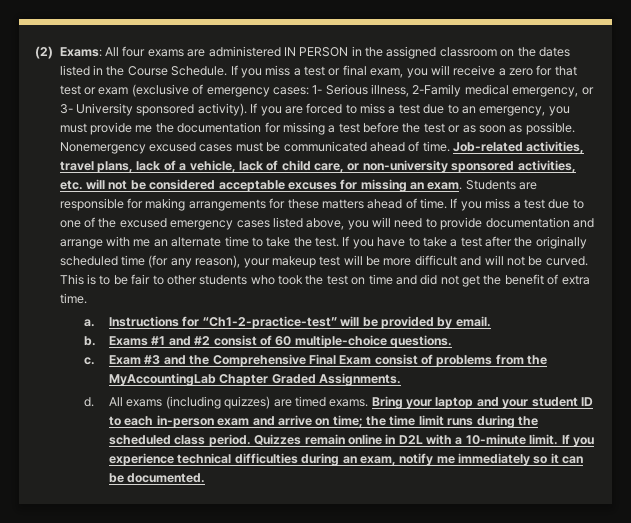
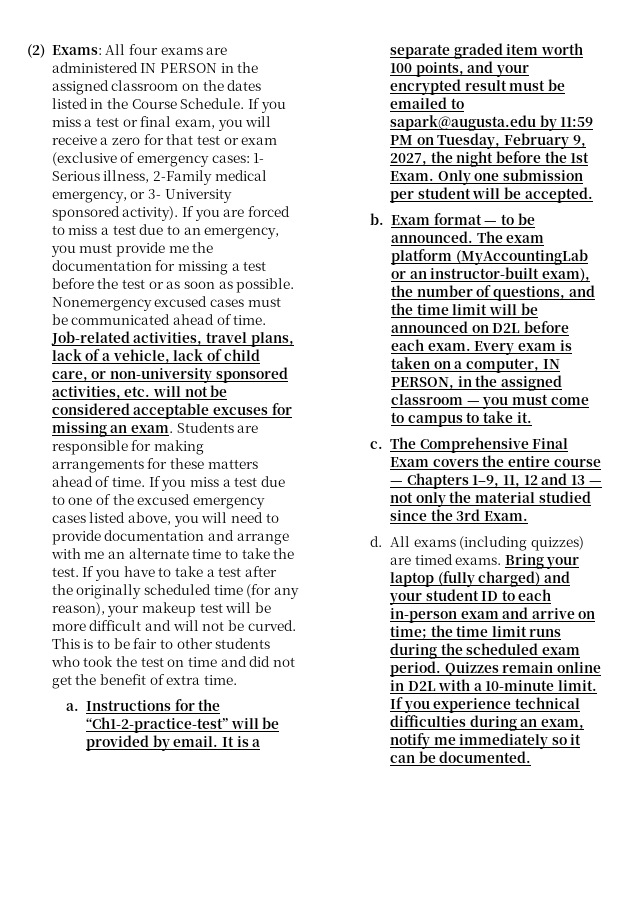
(200, 321) none -> [198,699,221,711] the
[84,335,452,348] [84,354,548,367] [108,373,402,386] // b. Exams #1 and #2 consist of 60 multiple-choice questions. // c. Exam #3 and the Comprehensive Final Exam consist of problems from the MyAccountingLab Chapter Graded Assignments. -> [221,736,261,747] [390,43,583,59] [390,61,529,77] [390,79,565,95] [390,97,464,109] [390,115,594,131] [390,133,586,149] [390,151,590,167] [390,169,583,185] [390,187,593,203] [370,213,535,225] [391,231,545,243] [391,249,588,265] [391,267,590,282] [391,285,595,301] [391,303,538,315] [391,321,569,333] [391,339,572,355] [391,357,560,373] [391,375,562,391] [391,394,589,409] [391,411,532,427] [370,437,569,453] [390,455,601,467] [390,473,602,489] [390,491,591,507] [390,509,528,521] It is a separate graded item worth 100 points, and your encrypted result must be emailed to sapark@augusta.edu by 11:59 PM on Tuesday, February 9, 2027, the night before the 1st Exam. Only one submission per student will be accepted. // b. Exam format — to be announced. The exam platform (MyAccountingLab or an instructor-built exam), the number of questions, and the time limit will be announced on D2L before each exam. Every exam is taken on a computer, IN PERSON, in the assigned classroom — you must come to campus to take it. // c. The Comprehensive Final Exam covers the entire course — Chapters 1–9, 11, 12 and 13 — not only the material studied since the 3rd Exam.
(474, 403) none -> [437,571,541,587] (fully charged)
[174,435,206,445] class -> [541,647,580,655] exam

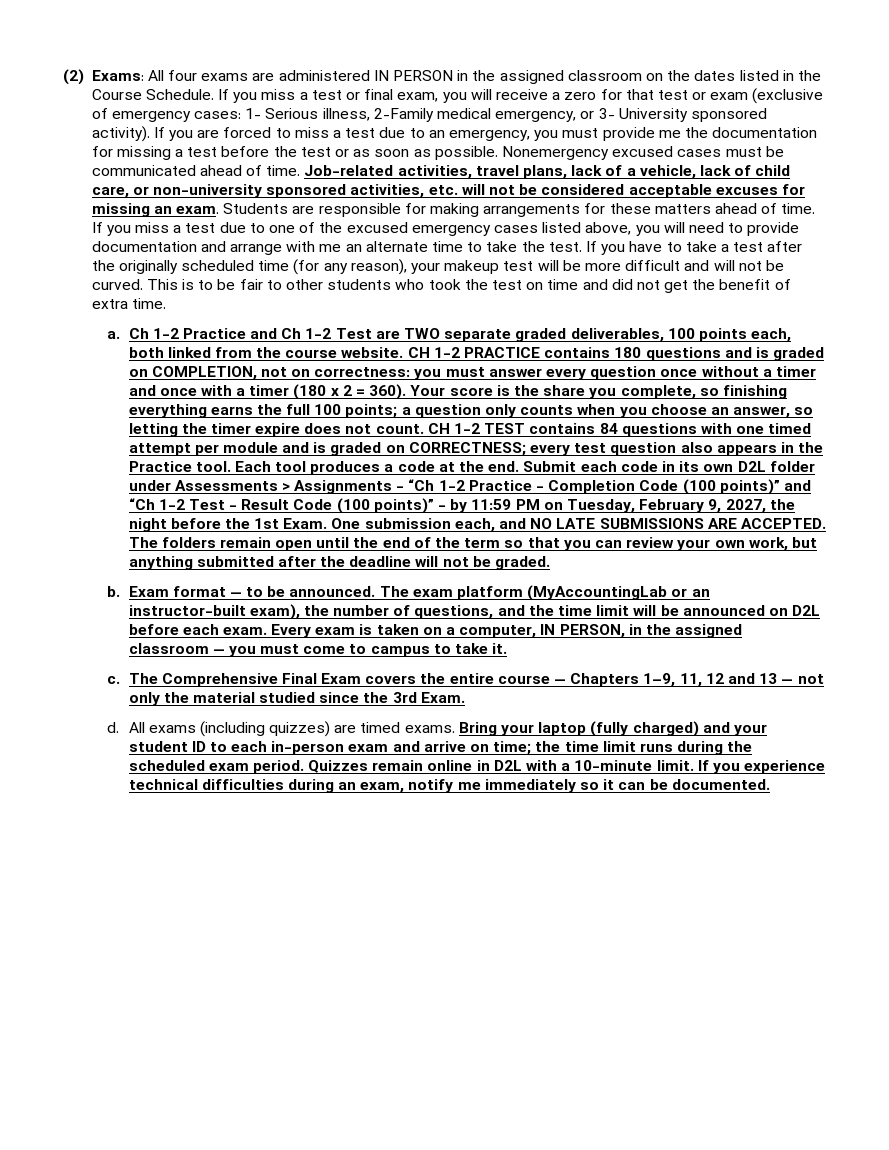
[86,699,221,711] [86,717,280,733] [86,735,261,751] [390,43,583,59] [390,61,529,77] [390,79,565,95] [390,97,464,109] [390,115,537,131] Instructions for the “Ch1-2-practice-test” will be provided by email. It is a separate graded item worth 100 points, and your encrypted result must be emailed to sapark@augusta.edu -> [128,328,792,342] [128,347,825,361] [128,366,816,380] [128,384,787,400] [128,404,814,418] [128,423,812,437] [128,442,824,456] [128,461,815,475] [128,479,811,495] [128,498,447,514] Ch 1-2 Practice and Ch 1-2 Test are TWO separate graded deliverables, 100 points each, both linked from the course website. CH 1-2 PRACTICE contains 180 questions and is graded on COMPLETION, not on correctness: you must answer every question once without a timer and once with a timer (180 x 2 = 360). Your score is the share you complete, so finishing everything earns the full 100 points; a question only counts when you choose an answer, so letting the timer expire does not count. CH 1-2 TEST contains 84 questions with one timed attempt per module and is graded on CORRECTNESS; every test question also appears in the Practice tool. Each tool produces a code at the end. Submit each code in its own D2L folder under Assessments > Assignments - “Ch 1-2 Practice - Completion Code (100 points)” and “Ch 1-2 Test - Result Code (100 points)” -
[437,169,583,185] [390,187,593,203] Only one submission per student will be accepted. -> [331,518,826,532] [128,537,817,551] [128,556,551,570] One submission each, and NO LATE SUBMISSIONS ARE ACCEPTED. The folders remain open until the end of the term so that you can review your own work, but anything submitted after the deadline will not be graded.

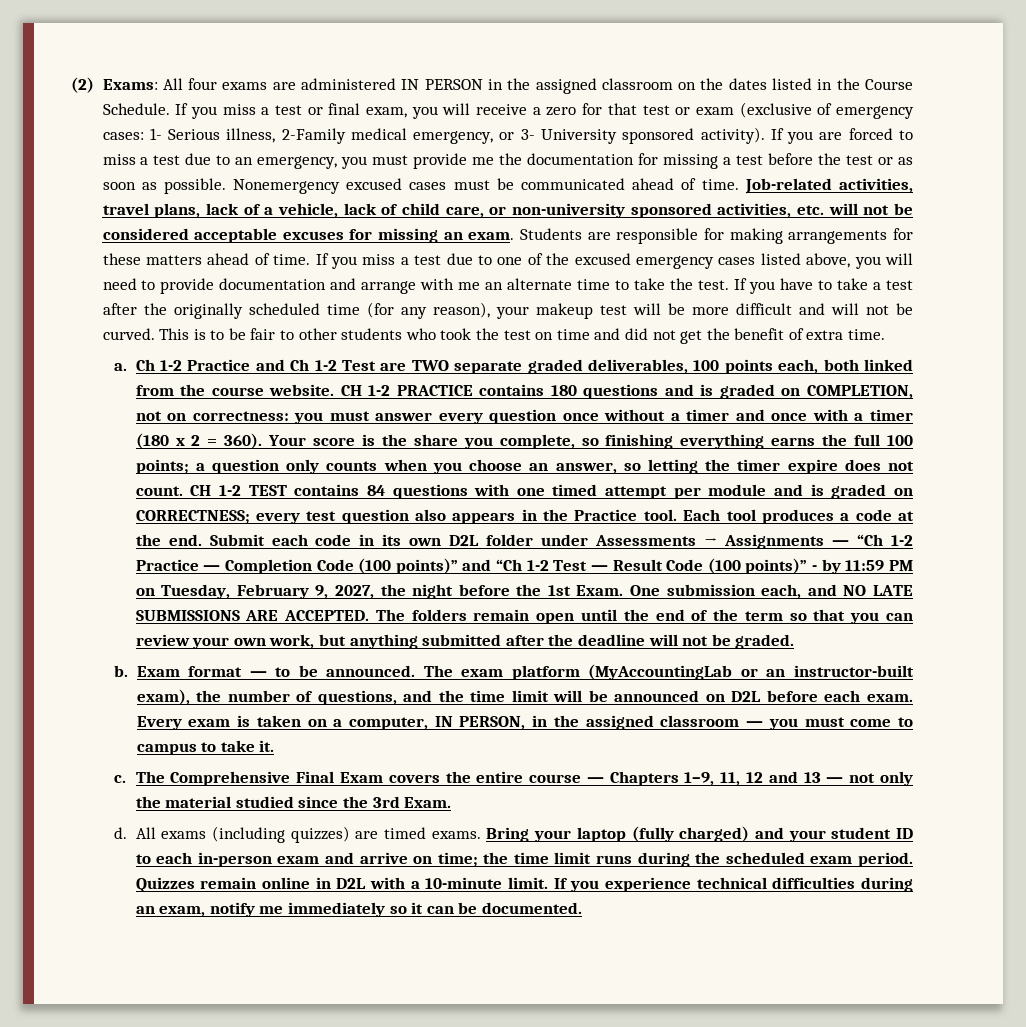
[281,480,405,494] > Assignments - -> [704,534,850,549] → Assignments —
[536,486,545,491] - -> [203,565,221,571] —
[229,505,238,510] - -> [590,565,608,571] —

